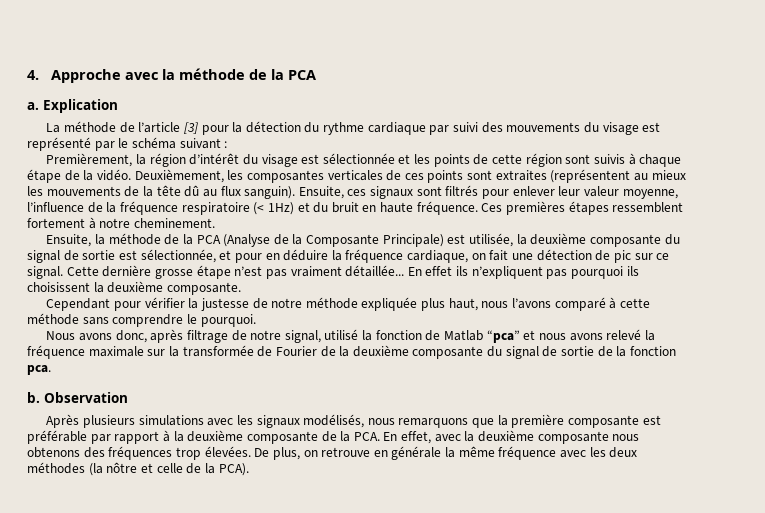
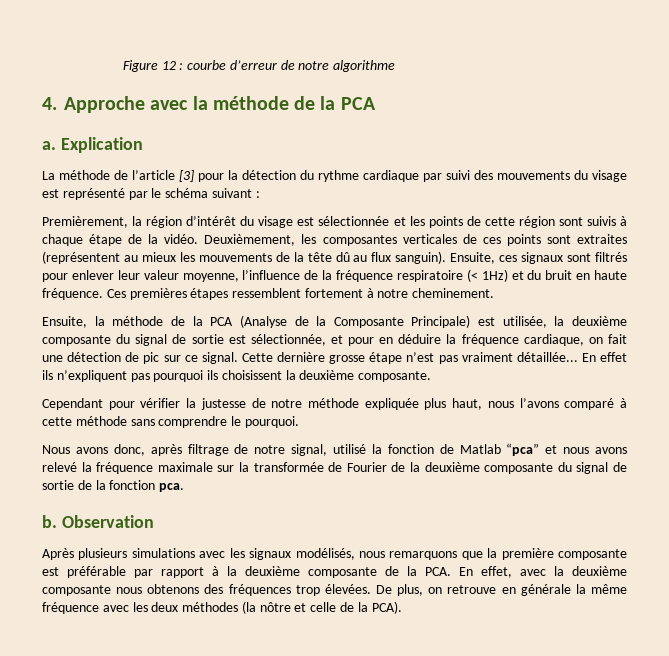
(27, 75) none -> [122,60,396,72] Figure 12 : courbe d’erreur de notre algorithme //

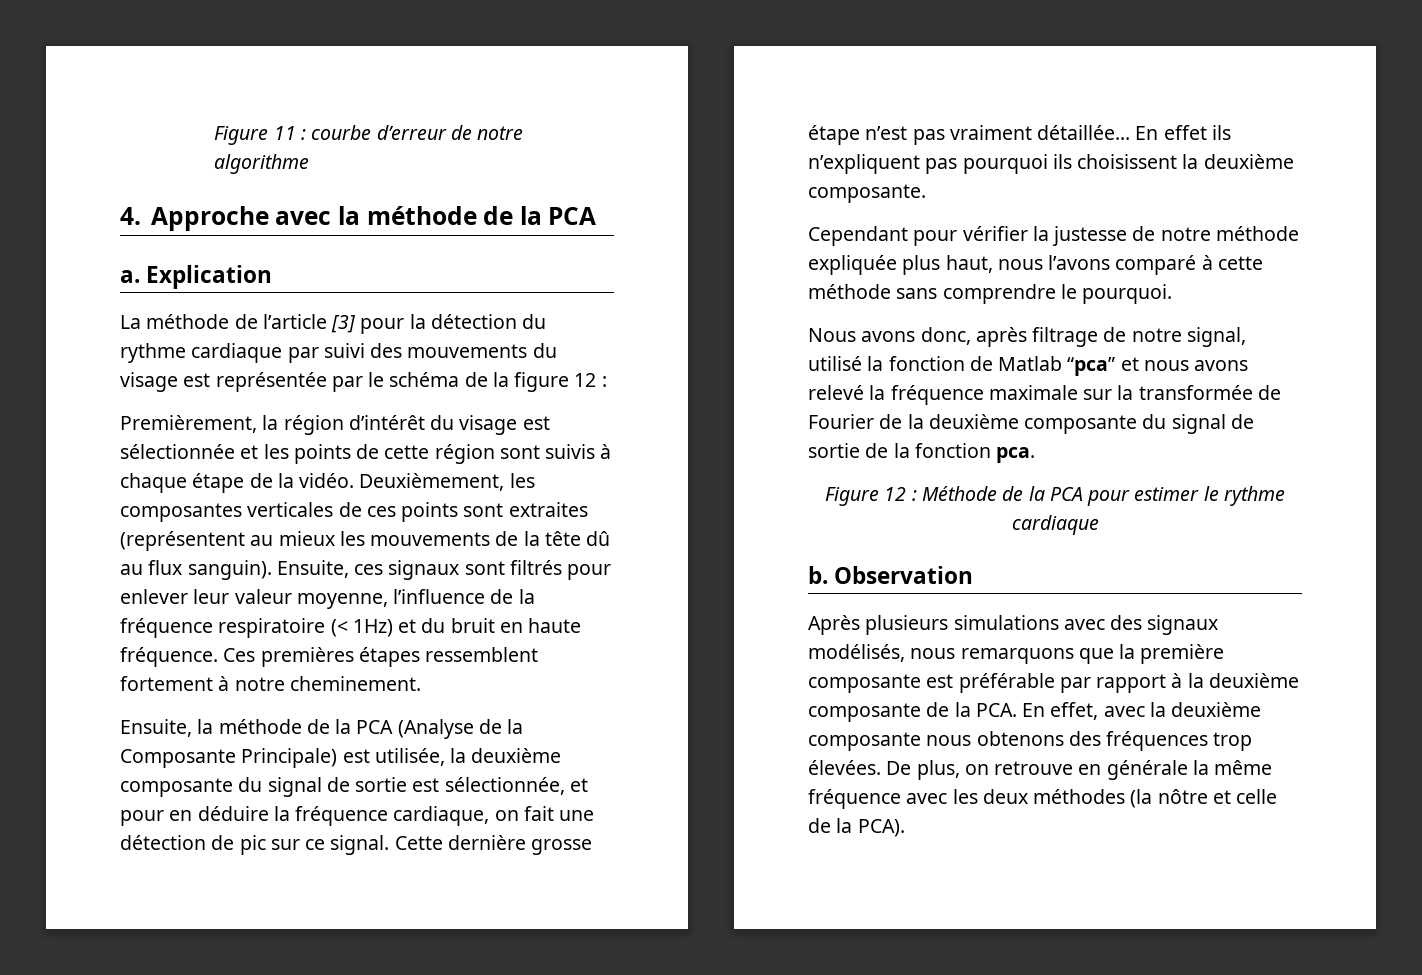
[122,60,176,72] Figure 12 -> [214,126,296,145] Figure 11
[62,188,125,200] représenté -> [215,372,327,392] représentée
[211,188,252,198] suivant -> [464,372,597,392] de la figure 12
(185, 487) none -> [825,486,1285,506] [1011,515,1099,535] // Figure 12 : Méthode de la PCA pour estimer le rythme cardiaque
[229,548,245,558] les -> [1110,615,1143,630] des

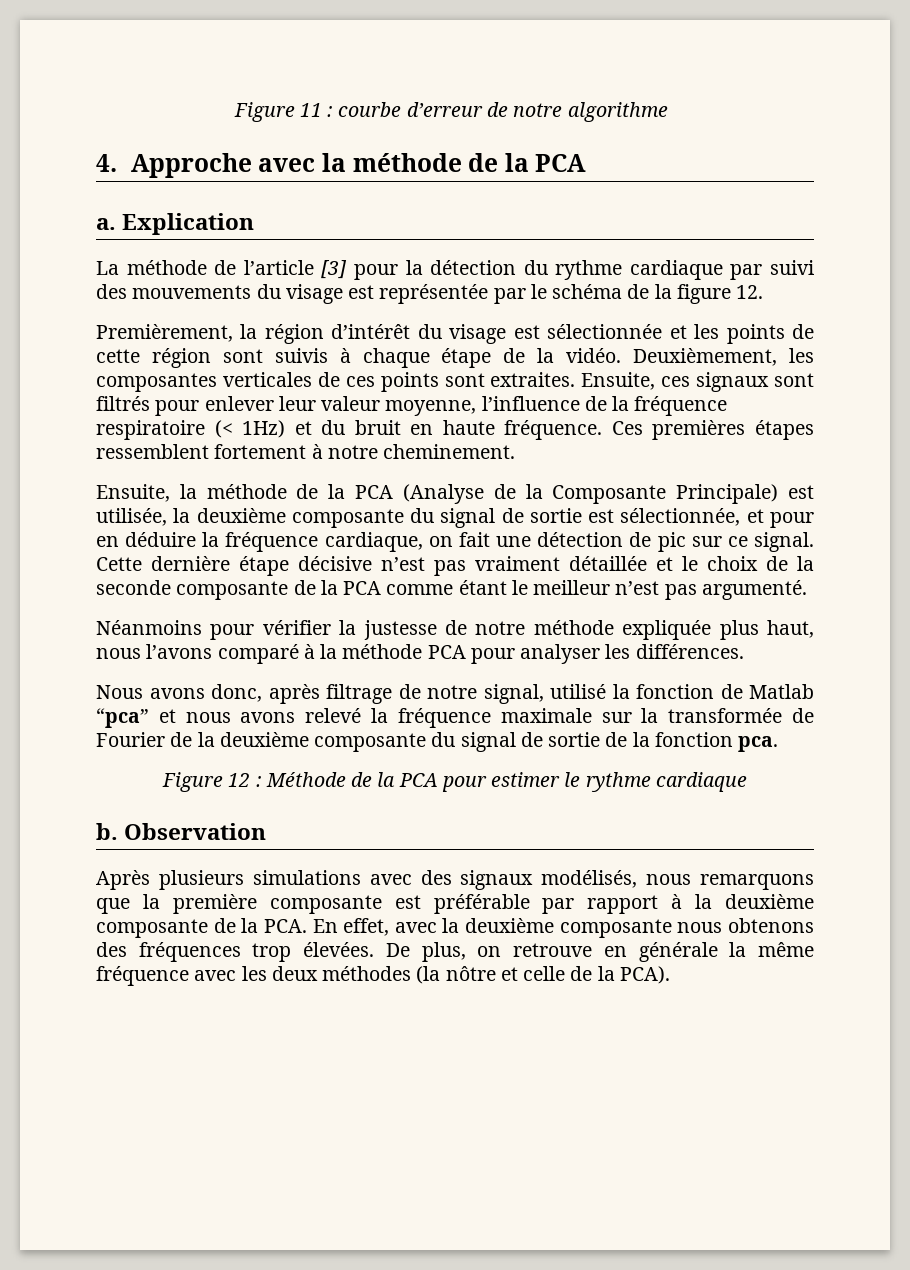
[574,373,607,387] 12 : -> [736,285,764,299] 12.
[508,502,588,517] [120,531,611,551] [120,560,272,580] extraites (représentent au mieux les mouvements de la tête dû au flux sanguin). -> [490,372,576,387] extraites.
[531,839,593,855] [808,125,860,145] grosse étape -> [239,556,372,576] étape décisive
[1037,125,1231,140] [808,154,1294,174] [808,184,926,203] [808,226,908,246] détaillée... En effet ils n’expliquent pas pourquoi ils choisissent la deuxième composante. // Cependant -> [569,556,814,571] [96,580,807,600] [96,620,202,635] détaillée et le choix de la seconde composante de la PCA comme étant le meilleur n’est pas argumenté. // Néanmoins
[1217,256,1263,270] [808,284,1173,304] cette méthode sans comprendre le pourquoi. -> [320,644,744,664] la méthode PCA pour analyser les différences.

